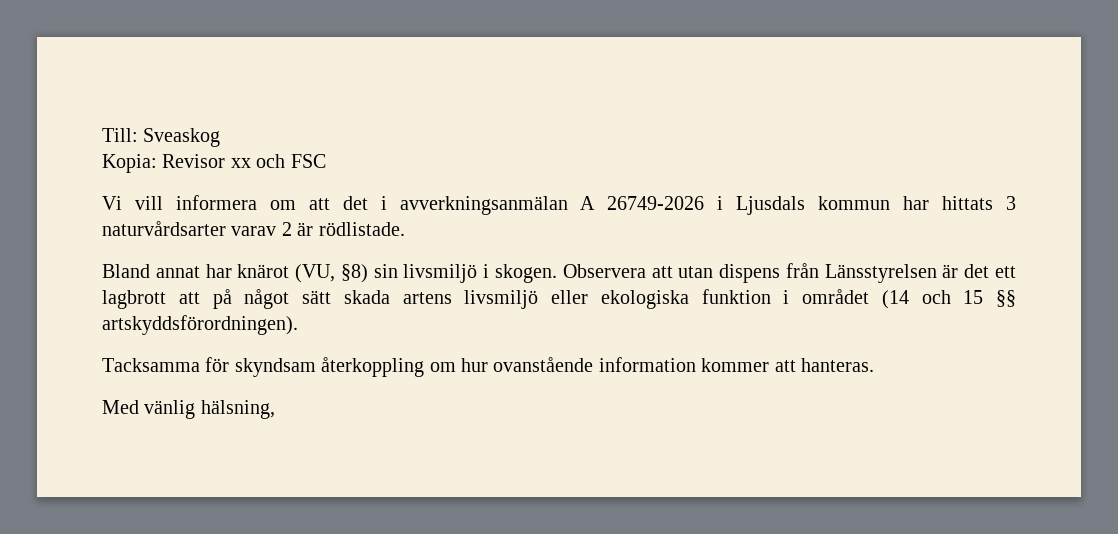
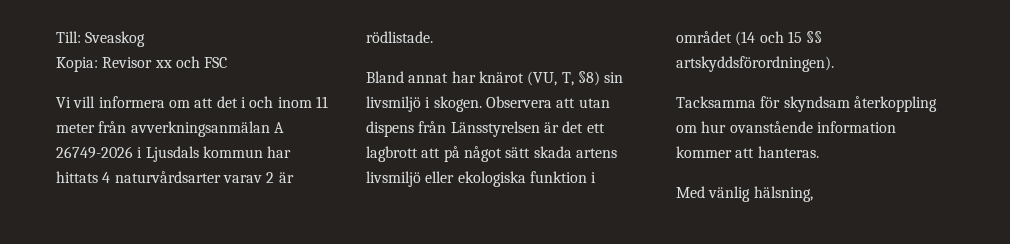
(387, 203) none -> [249,96,328,108] [56,121,127,133] och inom 11 meter från
[1005,196,1016,210] 3 -> [102,172,111,183] 4
(336, 273) none -> [561,72,574,86] T,

